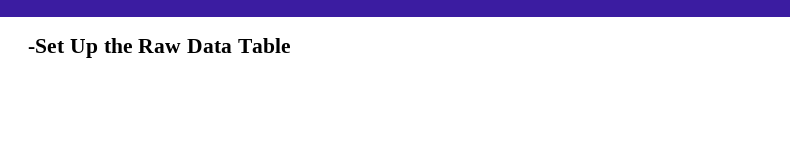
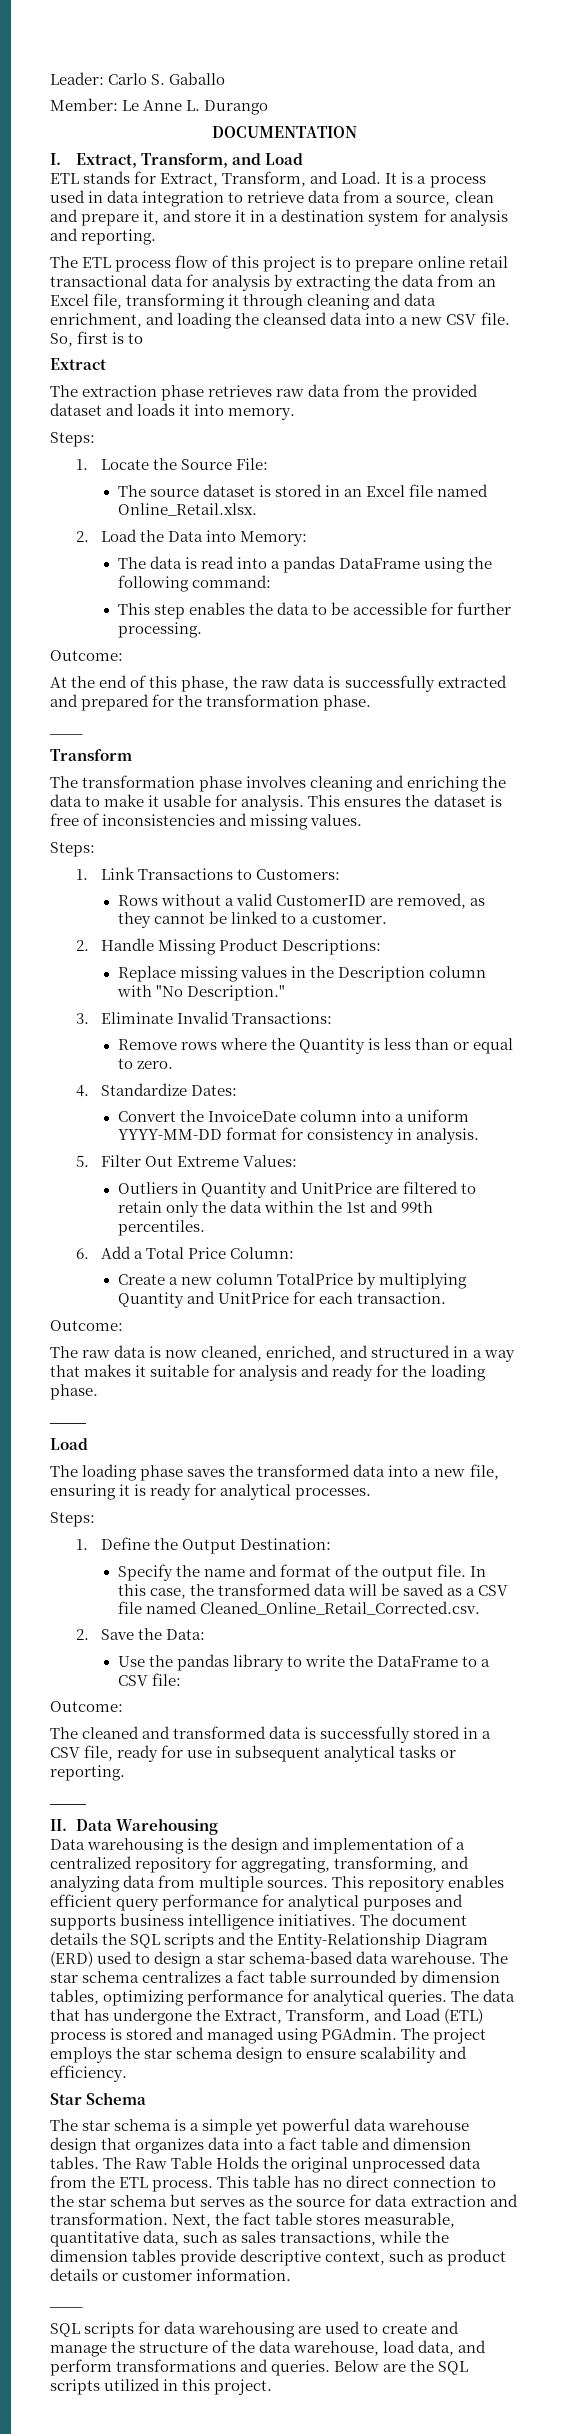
[28,38,292,58] -Set Up the Raw Data Table -> [50,72,226,85] [50,98,269,115] [211,126,357,138] [50,153,303,168] [50,171,486,188] [50,190,494,207] [50,209,508,226] [50,228,157,245] [50,255,508,272] [50,274,497,291] [50,293,437,310] [50,312,510,329] [50,331,144,347] [50,358,106,370] [50,384,479,401] [50,403,296,420] [50,432,95,447] [75,458,269,470] [117,484,489,497] [117,503,257,516] [75,529,308,546] [117,556,493,573] [117,575,271,592] [117,602,512,619] [117,622,202,638] [50,650,123,661] [50,675,507,692] [50,694,372,711] [49,734,83,735] [50,749,132,761] [50,775,507,792] [50,794,502,811] [50,813,363,830] [50,842,95,857] [75,867,341,880] [117,893,486,909] [117,911,387,928] [75,938,382,955] [117,966,486,982] [116,985,285,1001] [75,1011,333,1024] [117,1038,514,1054] [117,1058,173,1069] [75,1083,238,1097] [117,1109,469,1122] [117,1127,479,1144] [75,1155,298,1167] [117,1181,477,1198] [117,1200,434,1217] [117,1220,205,1236] [75,1246,295,1259] [117,1272,467,1289] [117,1291,446,1308] [50,1320,123,1331] [50,1345,515,1362] [50,1364,486,1381] [50,1384,98,1400] [49,1423,86,1424] [50,1438,88,1450] [50,1464,499,1481] [50,1483,372,1500] [50,1512,95,1527] [75,1537,332,1554] [117,1564,487,1581] [117,1583,509,1599] [117,1601,480,1615] [75,1628,206,1640] [117,1654,491,1671] [117,1673,181,1686] [50,1701,123,1712] [50,1726,492,1743] [50,1745,457,1762] [50,1765,125,1781] [49,1804,86,1805] [50,1818,218,1835] [50,1837,466,1854] [50,1856,470,1873] [50,1875,505,1892] [50,1894,464,1911] [50,1913,468,1930] [50,1932,489,1949] [50,1951,509,1968] [50,1970,501,1987] [50,1989,516,2006] [50,2008,484,2025] [50,2027,487,2044] [50,2046,468,2063] [50,2065,127,2082] [50,2092,147,2105] [50,2118,470,2135] [50,2137,472,2154] [50,2156,482,2173] [50,2175,496,2192] [50,2194,518,2207] [50,2212,456,2228] [50,2230,450,2247] [50,2249,507,2266] [50,2268,292,2281] [49,2307,83,2308] [50,2321,460,2338] [50,2340,487,2357] [50,2359,469,2376] [50,2378,273,2395] Leader: Carlo S. Gaballo // Member: Le Anne L. Durango // DOCUMENTATION // I. Extract, Transform, and Load // ETL stands for Extract, Transform, and Load. It is a process used in data integration to retrieve data from a source, clean and prepare it, and store it in a destination system for analysis and reporting. // The ETL process flow of this project is to prepare online retail transactional data for analysis by extracting the data from an Excel file, transforming it through cleaning and data enrichment, and loading the cleansed data into a new CSV file. So, first is to // Extract // The extraction phase retrieves raw data from the provided dataset and loads it into memory. // Steps: // 1. Locate the Source File: // The source dataset is stored in an Excel file named Online_Retail.xlsx. // 2. Load the Data into Memory: // The data is read into a pandas DataFrame using the following command: // This step enables the data to be accessible for further processing. // Outcome: // At the end of this phase, the raw data is successfully extracted and prepared for the transformation phase. // ____ // Transform // The transformation phase involves cleaning and enriching the data to make it usable for analysis. This ensures the dataset is free of inconsistencies and missing values. // Steps: // 1. Link Transactions to Customers: // Rows without a valid CustomerID are removed, as they cannot be linked to a customer. // 2. Handle Missing Product Descriptions: // Replace missing values in the Description column with "No Description." // 3. Eliminate Invalid Transactions: // Remove rows where the Quantity is less than or equal to zero. // 4. Standardize Dates: // Convert the InvoiceDate column into a uniform YYYY-MM-DD format for consistency in analysis. // 5. Filter Out Extreme Values: // Outliers in Quantity and UnitPrice are filtered to retain only the data within the 1st and 99th percentiles. // 6. Add a Total Price Column: // Create a new column TotalPrice by multiplying Quantity and UnitPrice for each transaction. // Outcome: // The raw data is now cleaned, enriched, and structured in a way that makes it suitable for analysis and ready for the loading phase. // ____ // Load // The loading phase saves the transformed data into a new file, ensuring it is ready for analytical processes. // Steps: // 1. Define the Output Destination: // Specify the name and format of the output file. In this case, the transformed data will be saved as a CSV file named Cleaned_Online_Retail_Corrected.csv. // 2. Save the Data: // Use the pandas library to write the DataFrame to a CSV file: // Outcome: // The cleaned and transformed data is successfully stored in a CSV file, ready for use in subsequent analytical tasks or reporting. // ____ // II. Data Warehousing // Data warehousing is the design and implementation of a centralized repository for aggregating, transforming, and analyzing data from multiple sources. This repository enables efficient query performance for analytical purposes and supports business intelligence initiatives. The document details the SQL scripts and the Entity-Relationship Diagram (ERD) used to design a star schema-based data warehouse. The star schema centralizes a fact table surrounded by dimension tables, optimizing performance for analytical queries. The data that has undergone the Extract, Transform, and Load (ETL) process is stored and managed using PGAdmin. The project employs the star schema design to ensure scalability and efficiency. // Star Schema // The star schema is a simple yet powerful data warehouse design that organizes data into a fact table and dimension tables. The Raw Table Holds the original unprocessed data from the ETL process. This table has no direct connection to the star schema but serves as the source for data extraction and transformation. Next, the fact table stores measurable, quantitative data, such as sales transactions, while the dimension tables provide descriptive context, such as product details or customer information. // ____ // SQL scripts for data warehousing are used to create and manage the structure of the data warehouse, load data, and perform transformations and queries. Below are the SQL scripts utilized in this project.

